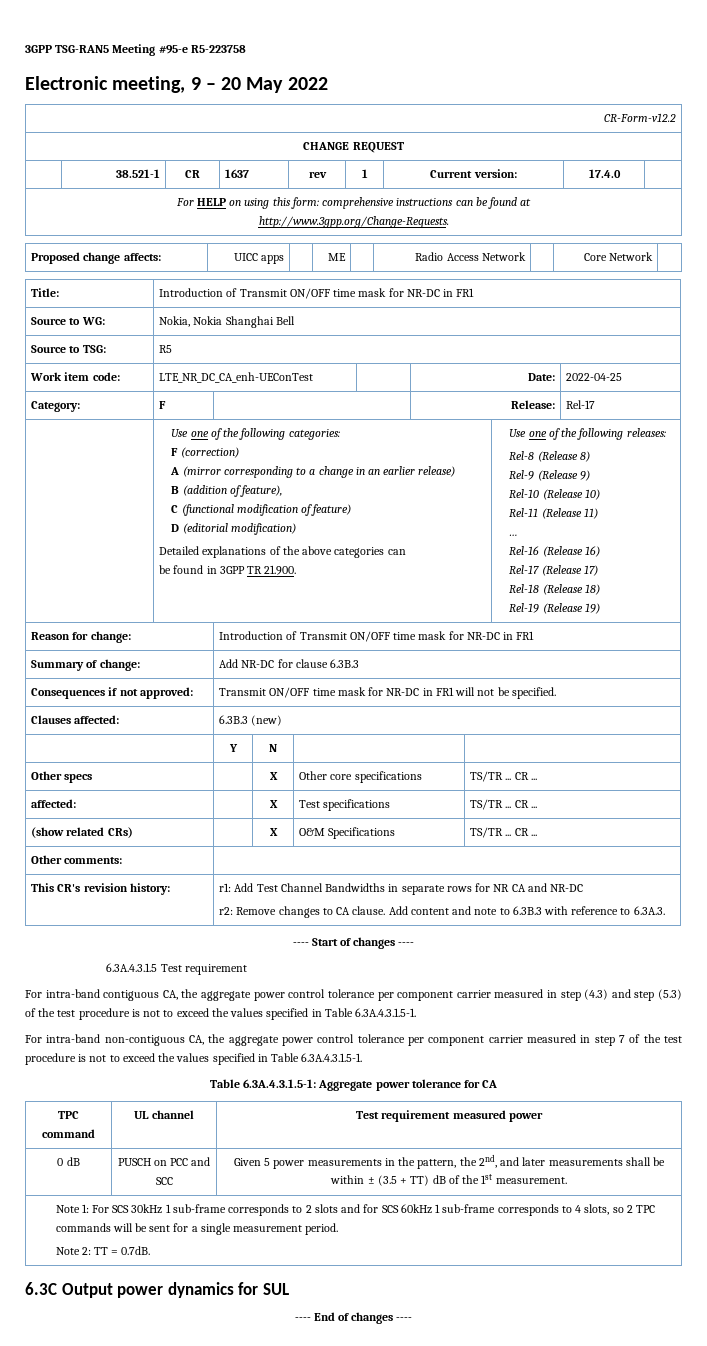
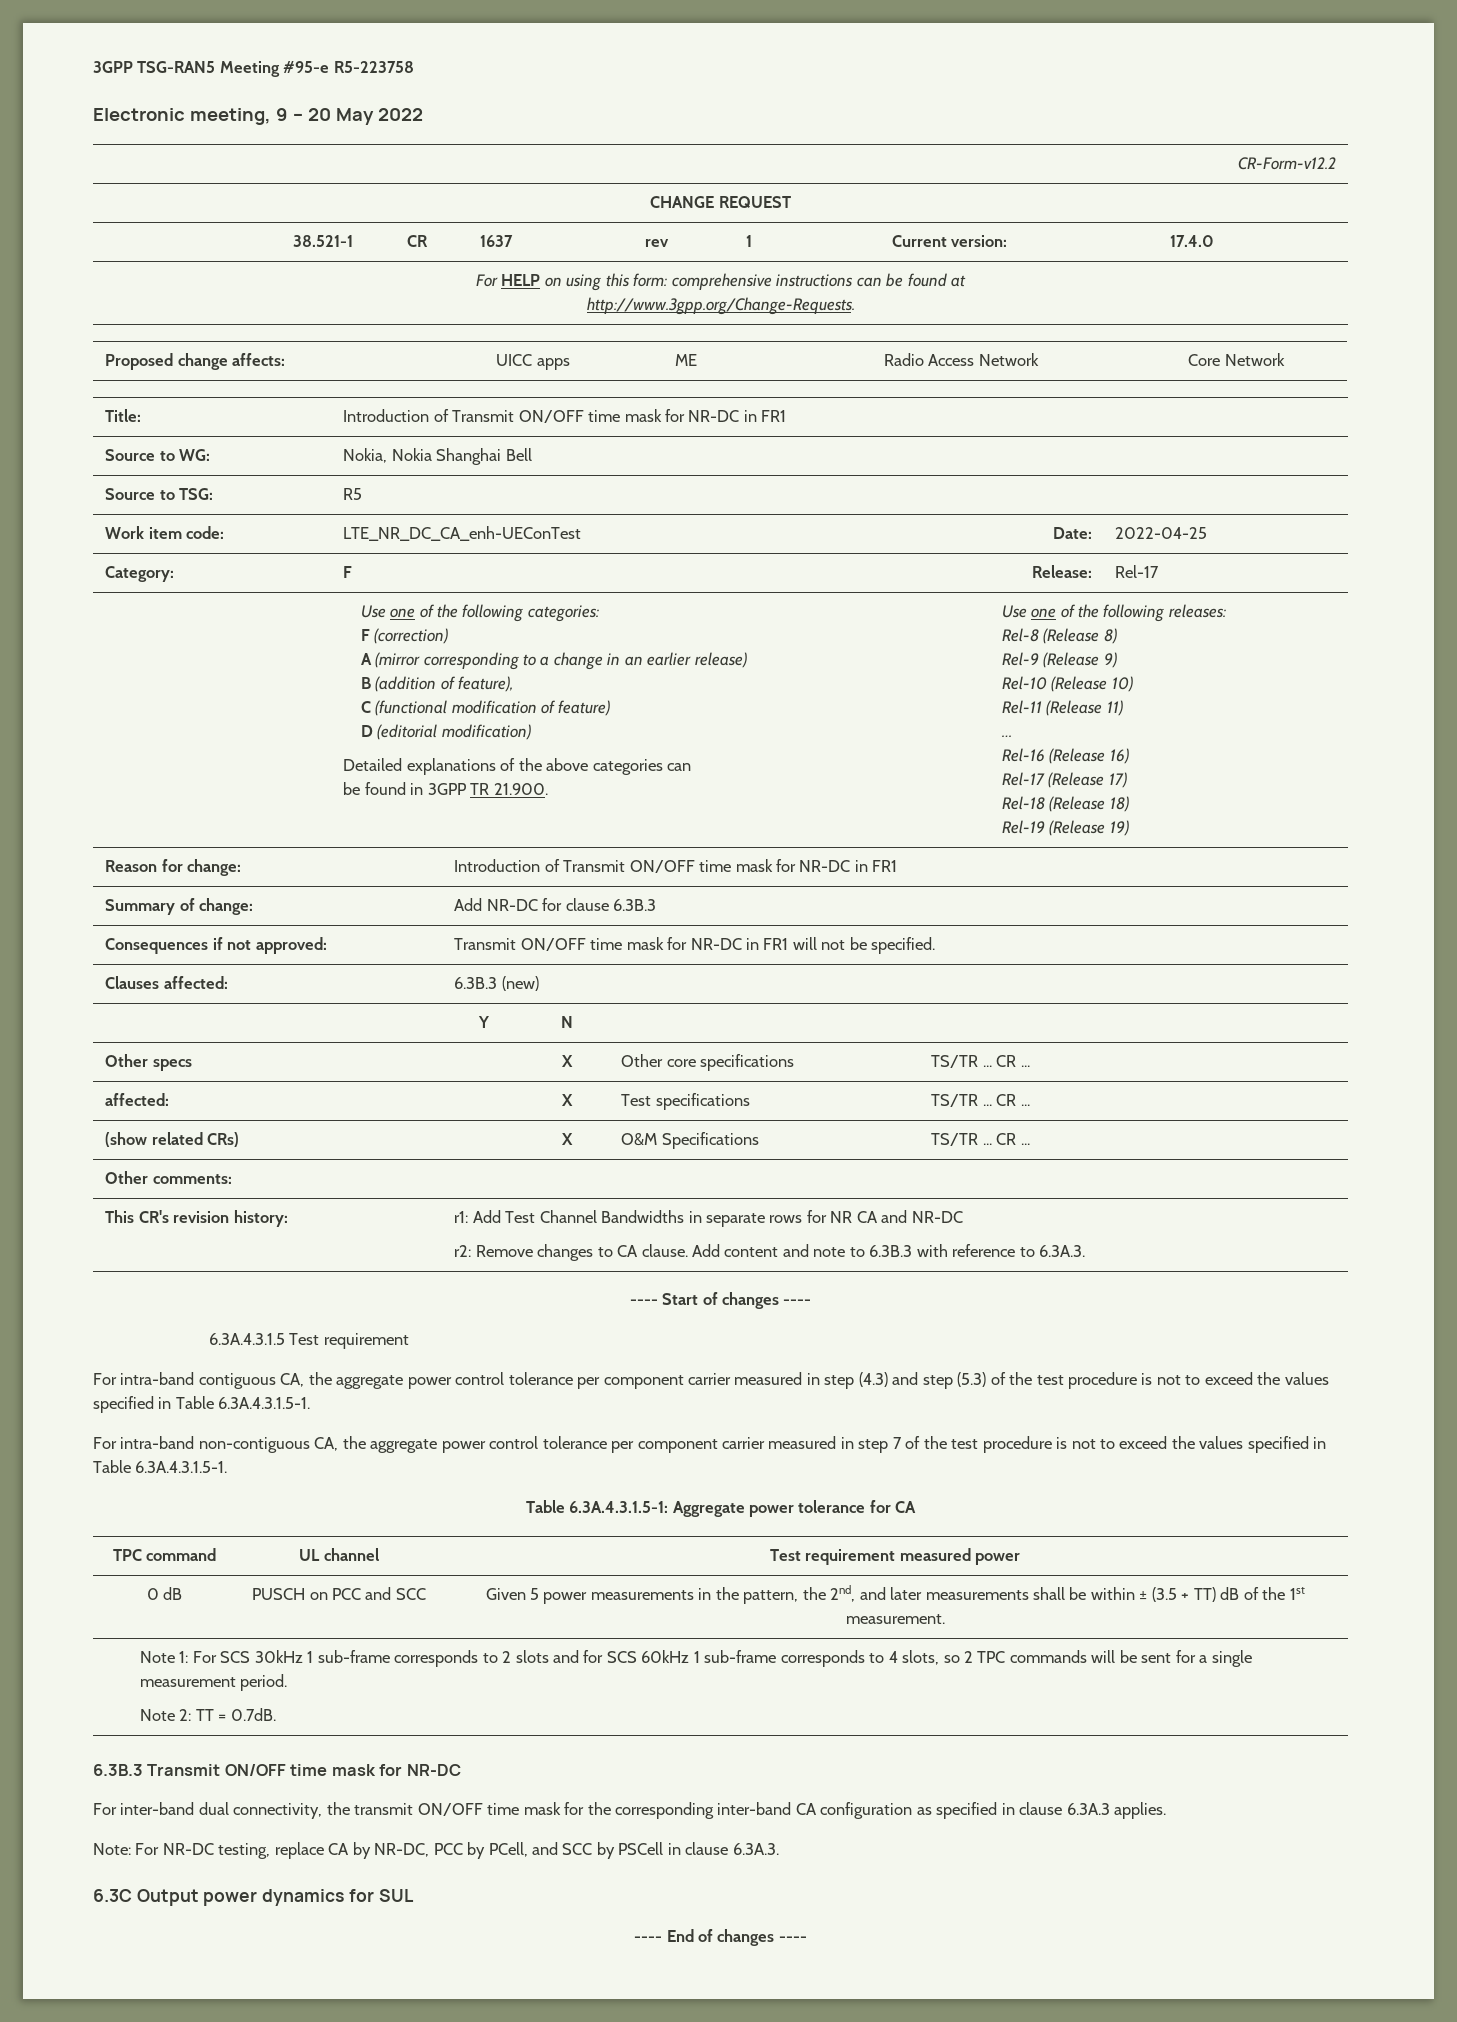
(151, 1250) none -> [93,1764,461,1776] [93,1802,1167,1819] [93,1842,779,1859] // 6.3B.3 Transmit ON/OFF time mask for NR-DC // For inter-band dual connectivity, the transmit ON/OFF time mask for the corresponding inter-band CA configuration as specified in clause 6.3A.3 applies. // Note: For NR-DC testing, replace CA by NR-DC, PCC by PCell, and SCC by PSCell in clause 6.3A.3.

